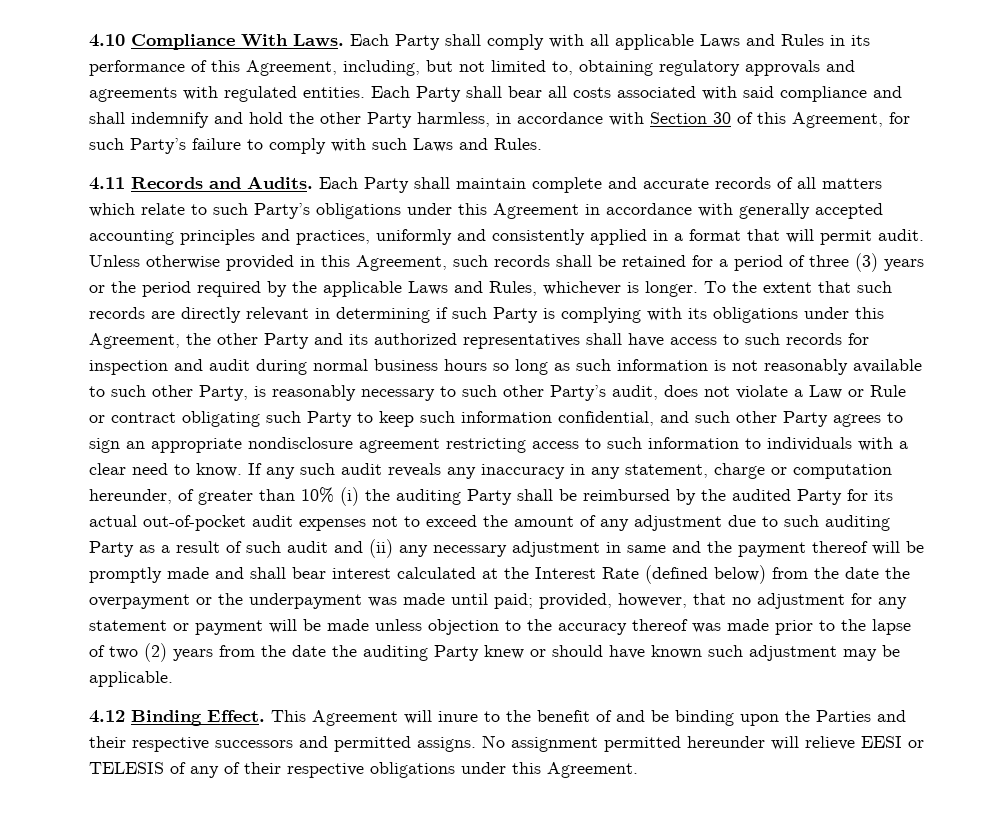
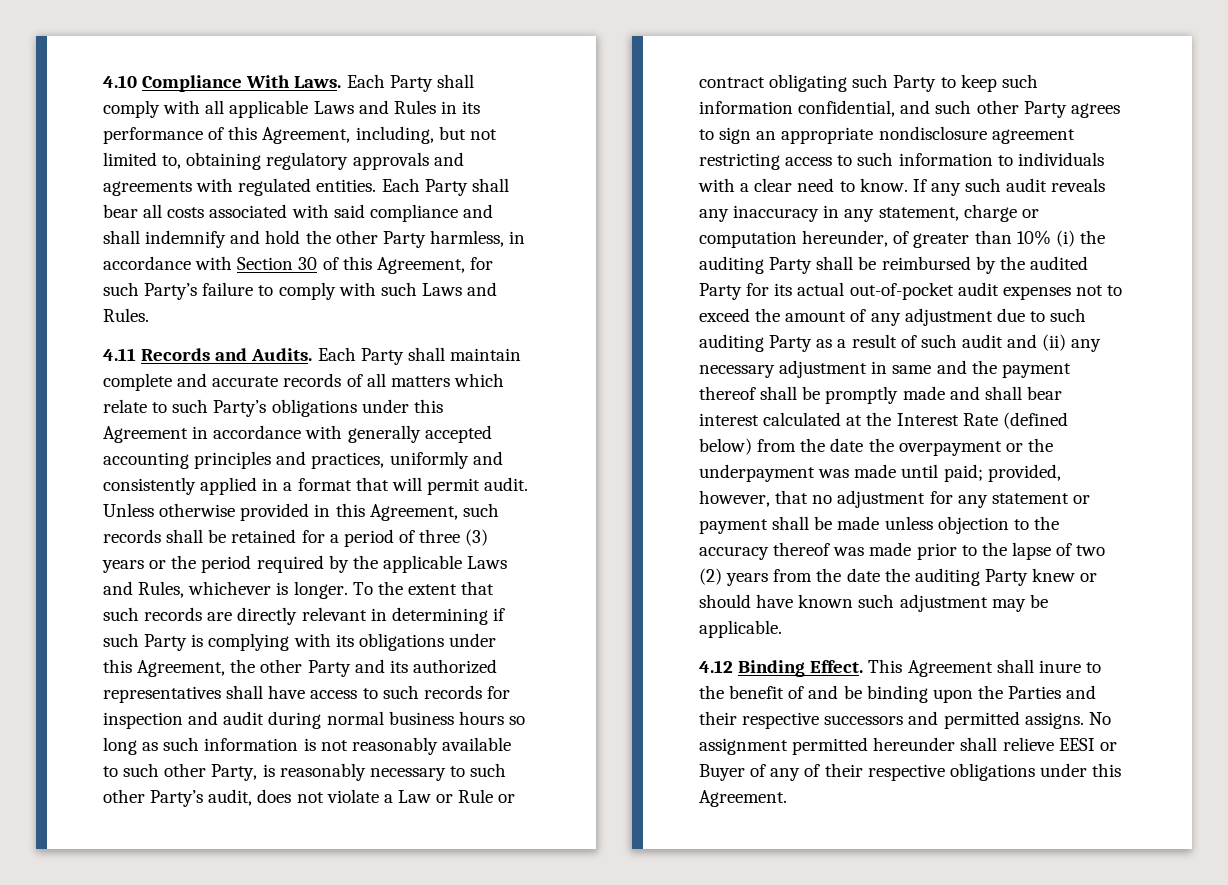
[872,541,900,555] will -> [760,386,798,400] shall
[269,619,297,633] will -> [772,516,810,530] shall
[404,710,432,724] will -> [996,659,1034,673] shall
[771,736,799,750] will -> [960,737,998,751] shall
[89,762,164,774] TELESIS -> [699,764,745,781] Buyer

